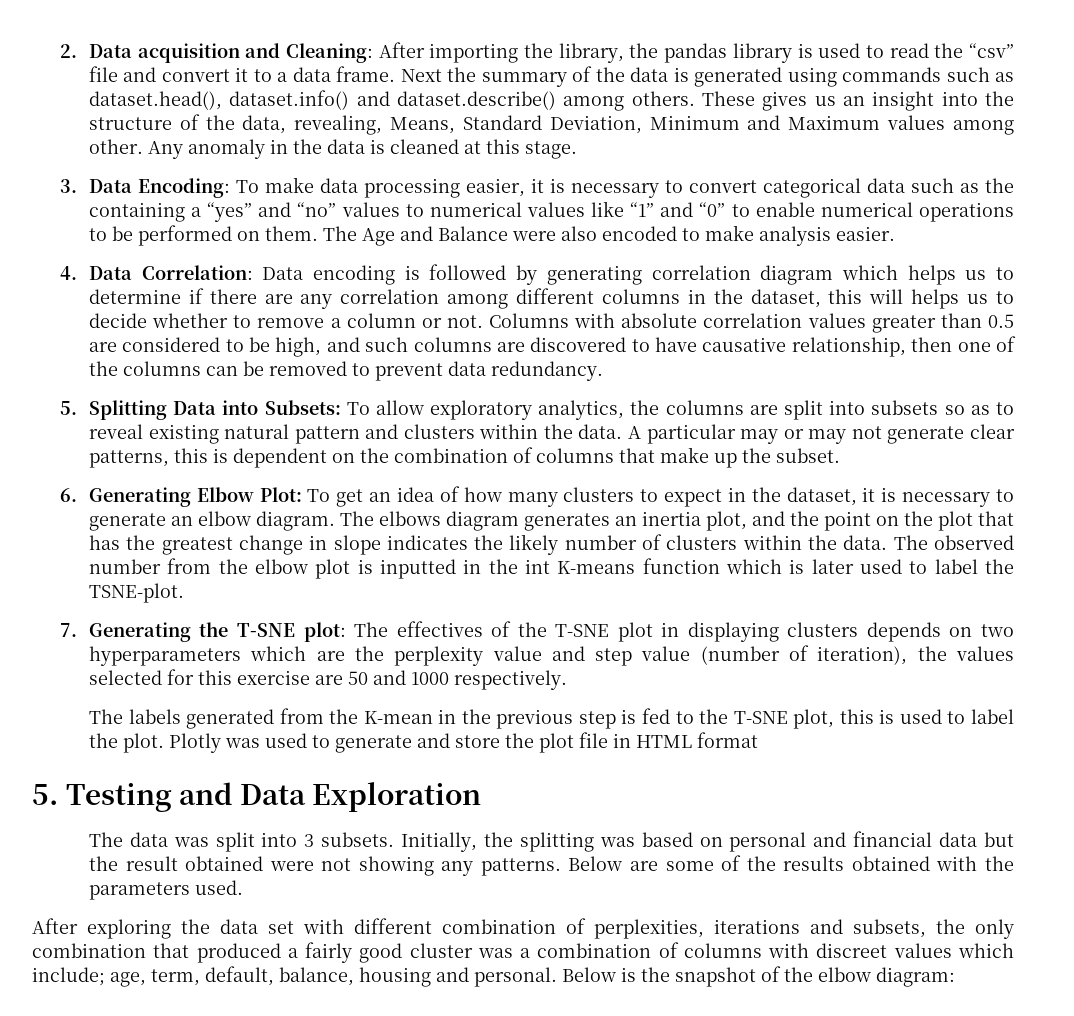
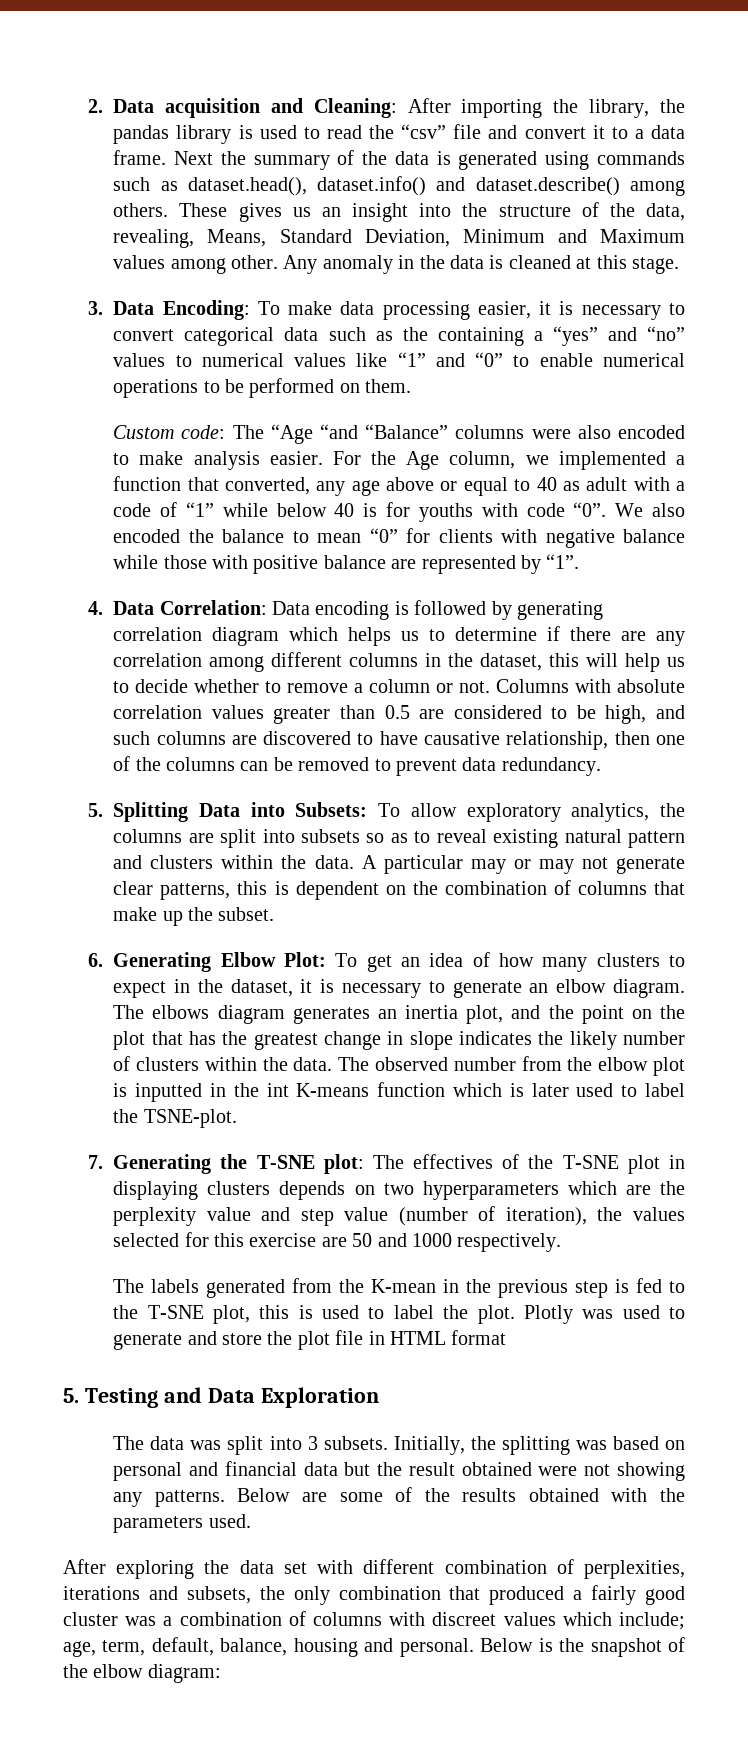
[322,226,508,246] The Age and Balance -> [113,424,525,444] // Custom code: The “Age “and “Balance” columns
(895, 233) none -> [332,451,685,470] [113,476,686,496] [113,502,685,522] [113,528,685,548] [113,554,580,574] For the Age column, we implemented a function that converted, any age above or equal to 40 as adult with a code of “1” while below 40 is for youths with code “0”. We also encoded the balance to mean “0” for clients with negative balance while those with positive balance are represented by “1”.
[911,289,960,309] helps -> [625,653,661,672] help

